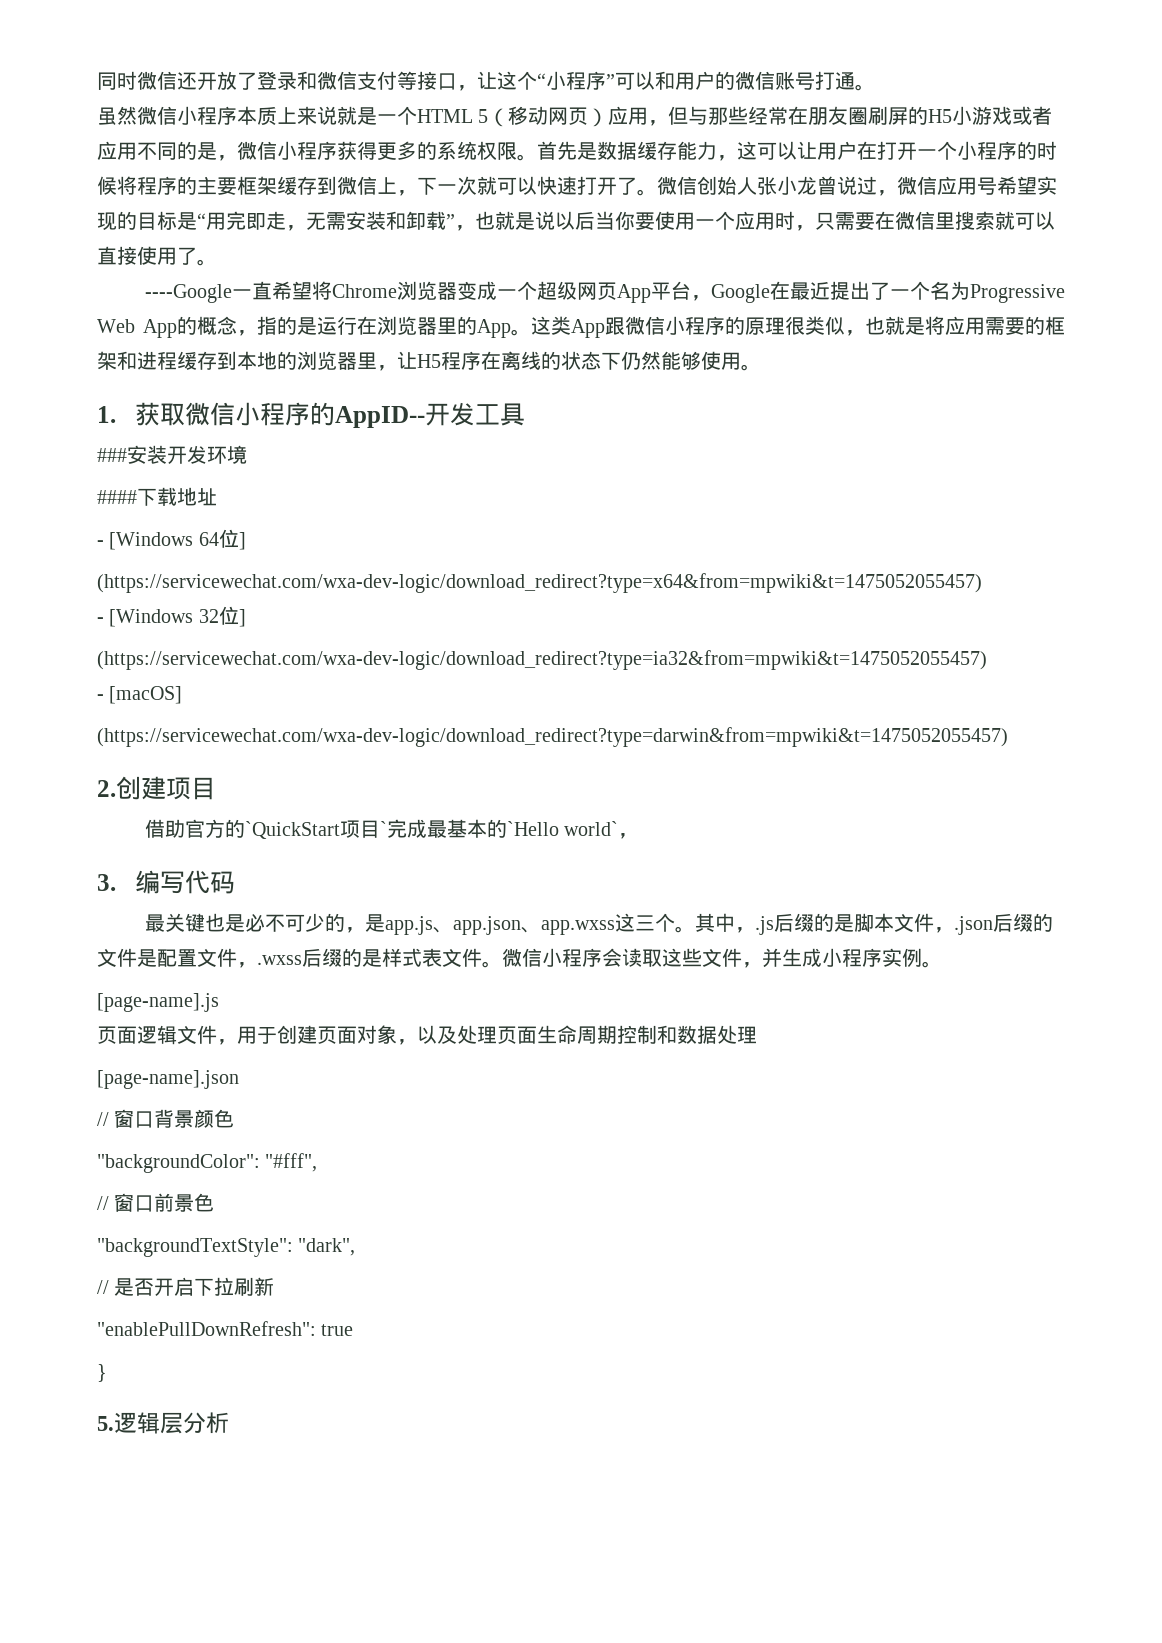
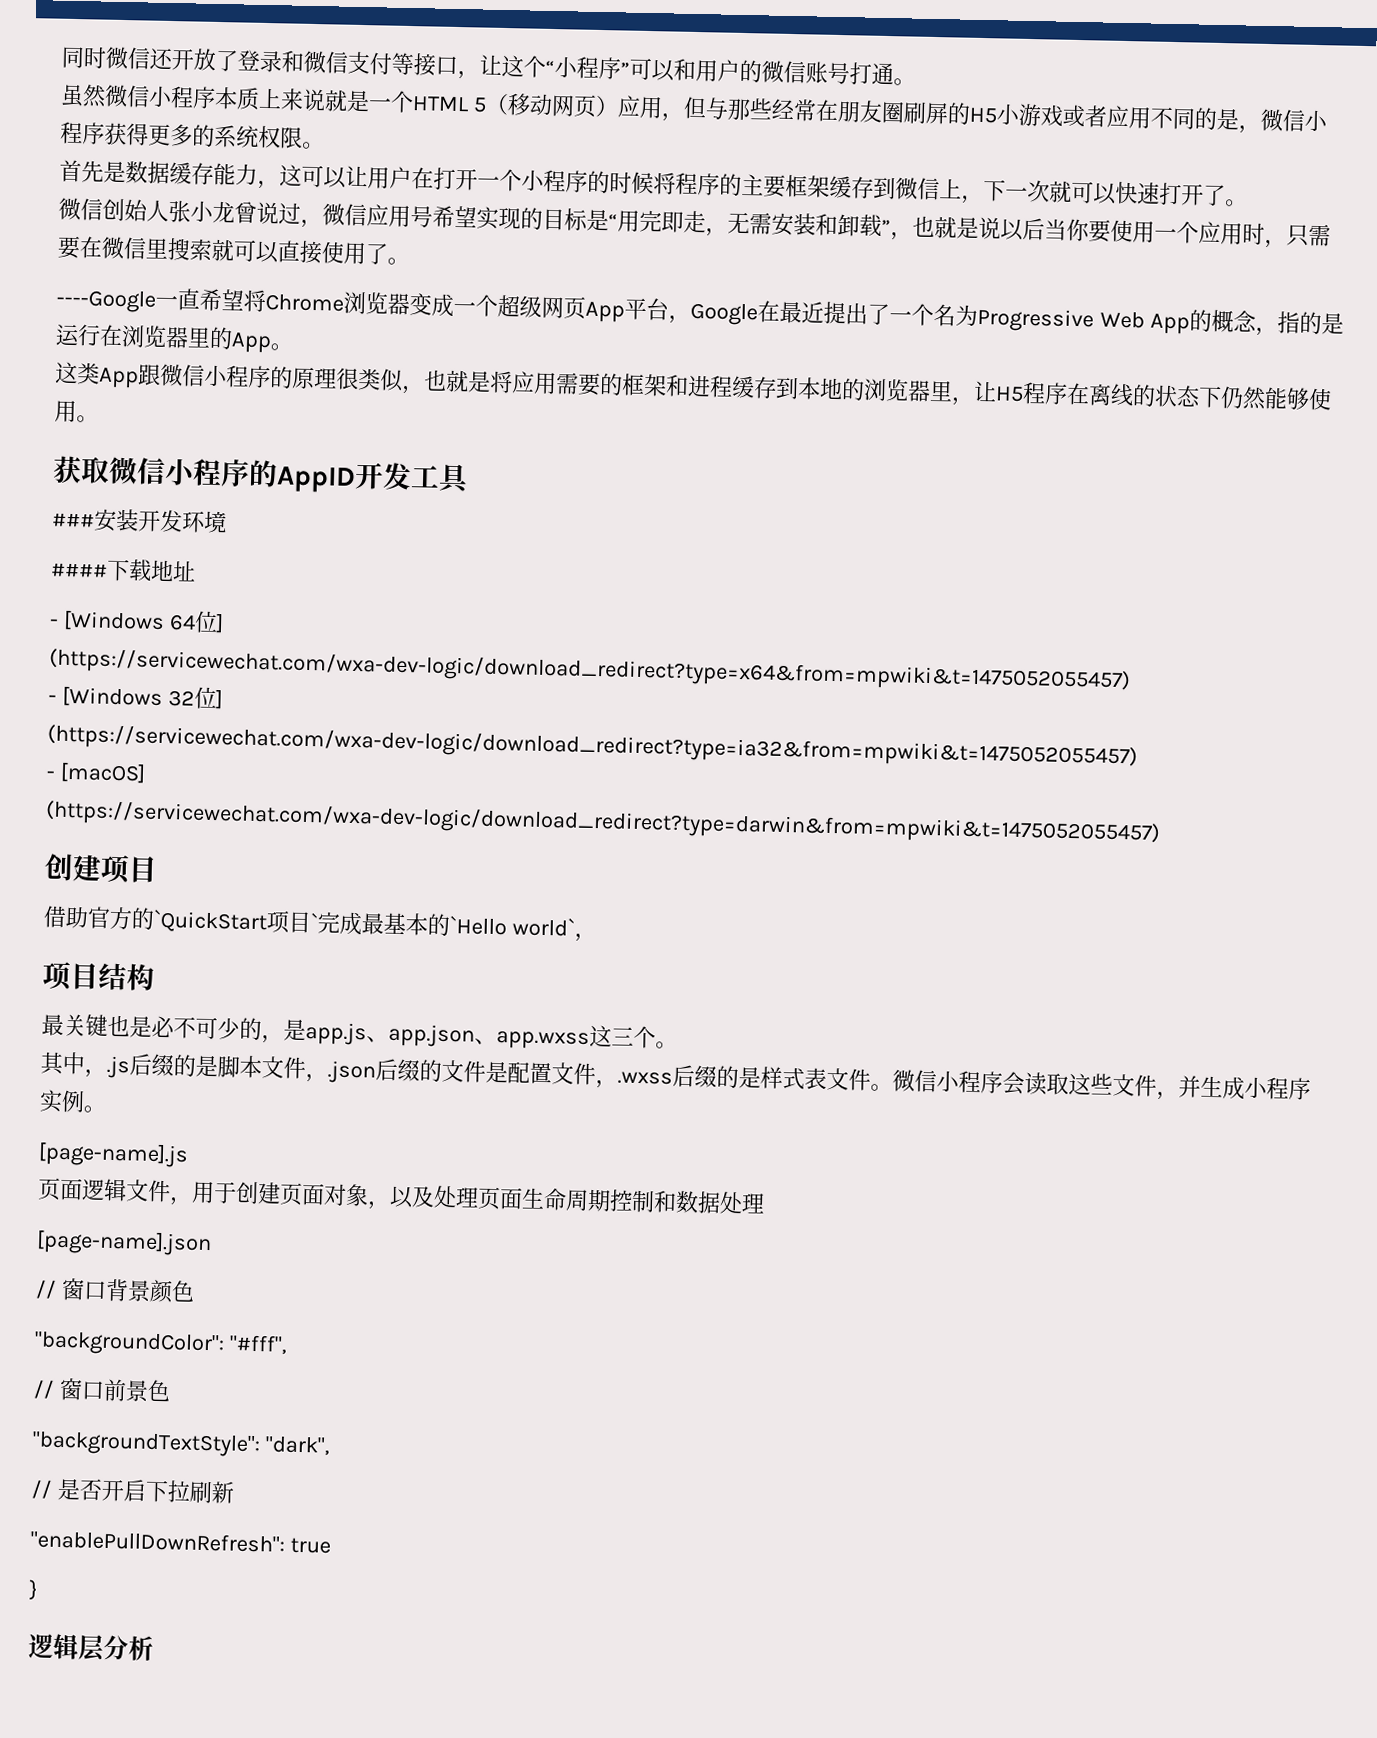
(537, 157) none -> (325, 145) //
(657, 192) none -> (1248, 203) //
(531, 332) none -> (293, 347) //
[97,406,116,423] 1. -> (99, 419) none
[335,406,426,428] AppID-- -> [276,466,356,493] AppID
[97,780,116,797] 2. -> (1161, 822) none
[97,870,236,894] 3.编写代码 -> [42,961,155,991] 项目结构
(695, 929) none -> (678, 1045) //
[97,1416,114,1431] 5. -> (38, 1590) none

